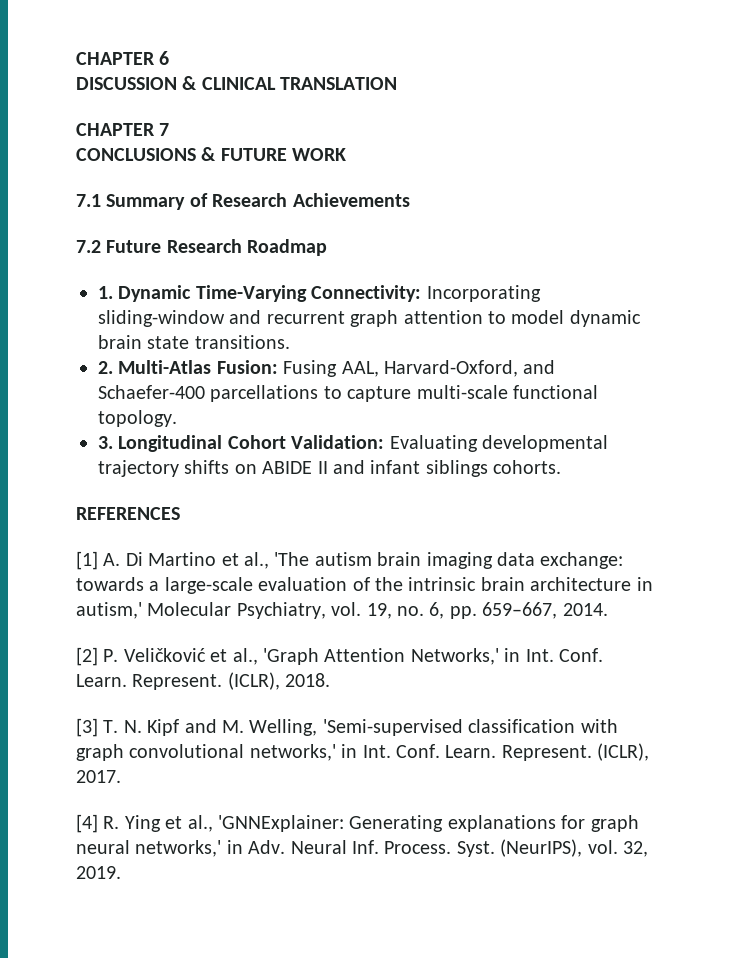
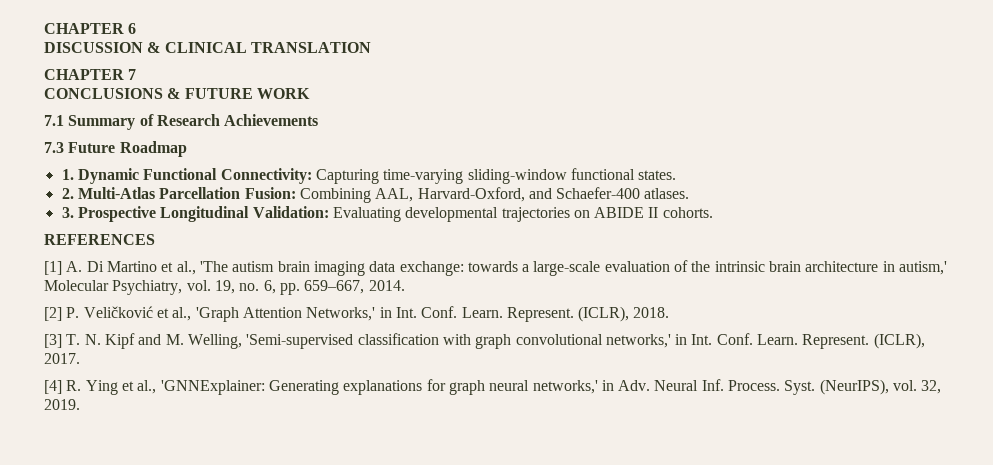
[76,239,242,253] 7.2 Future Research -> [44,142,116,153] 7.3 Future
[195,285,541,302] [98,310,641,327] [98,335,290,349] Time-Varying Connectivity: Incorporating sliding-window and recurrent graph attention to model dynamic brain state transitions. -> [143,168,677,184] Functional Connectivity: Capturing time-varying sliding-window functional states.
[216,360,338,377] Fusion: Fusing -> [159,187,371,203] Parcellation Fusion: Combining
[210,385,598,402] [98,410,177,427] parcellations to capture multi-scale functional topology. -> [644,188,690,199] atlases.
[118,435,286,452] Longitudinal Cohort -> [77,206,250,222] Prospective Longitudinal
[98,460,230,477] trajectory shifts -> [501,207,570,222] trajectories
[333,460,488,477] and infant siblings -> (659, 212) none

